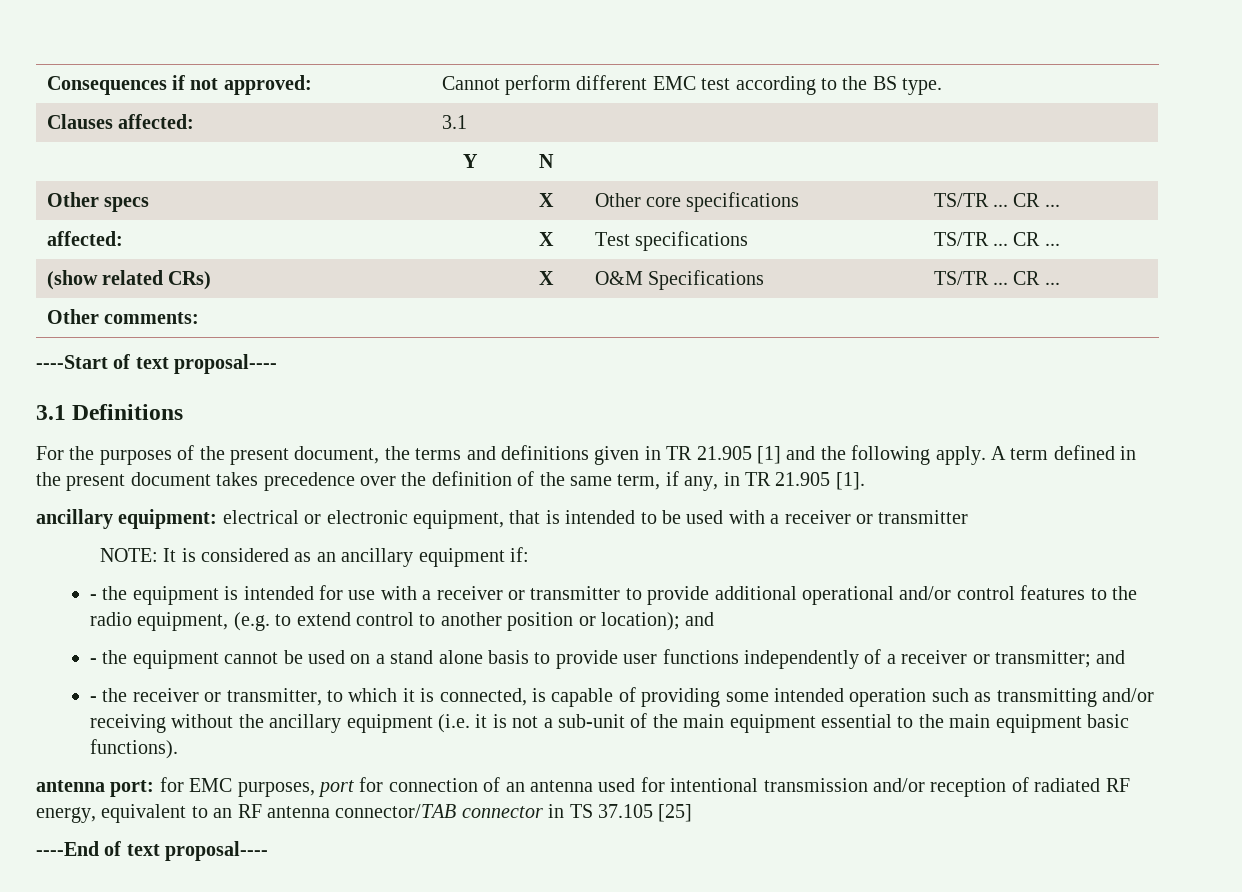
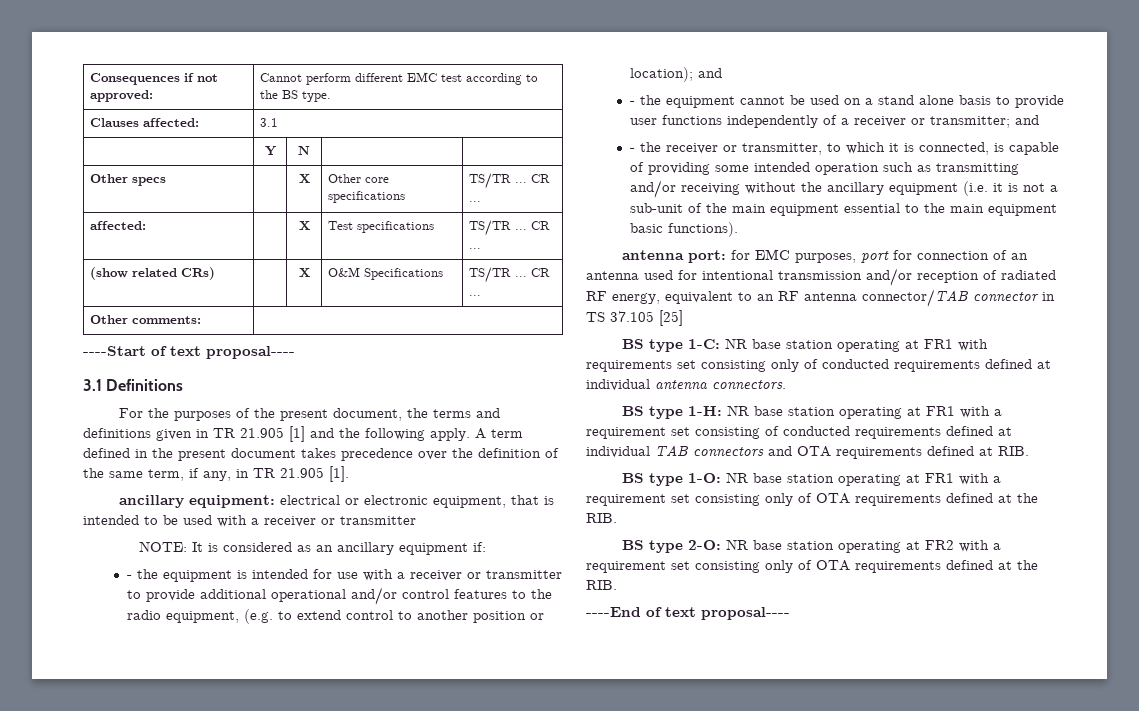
(693, 813) none -> [622,338,989,352] [586,359,1051,372] [586,379,786,391] [622,405,1003,419] [586,426,1012,439] [586,445,1029,459] [622,472,1002,486] [586,493,1038,506] [586,513,617,523] [622,539,1002,553] [586,560,1038,573] [586,580,617,590] // BS type 1-C: NR base station operating at FR1 with requirements set consisting only of conducted requirements defined at individual antenna connectors. // BS type 1-H: NR base station operating at FR1 with a requirement set consisting of conducted requirements defined at individual TAB connectors and OTA requirements defined at RIB. // BS type 1-O: NR base station operating at FR1 with a requirement set consisting only of OTA requirements defined at the RIB. // BS type 2-O: NR base station operating at FR2 with a requirement set consisting only of OTA requirements defined at the RIB.

